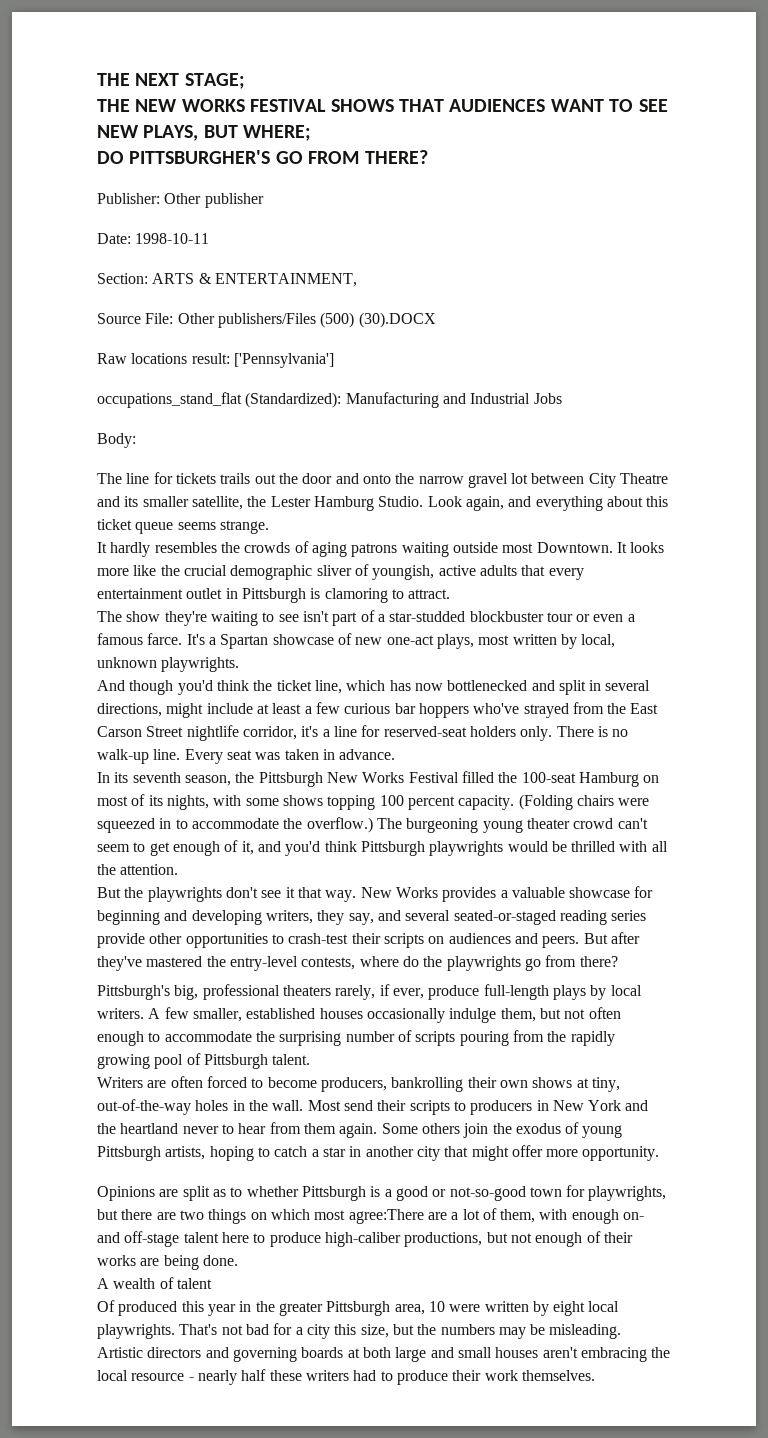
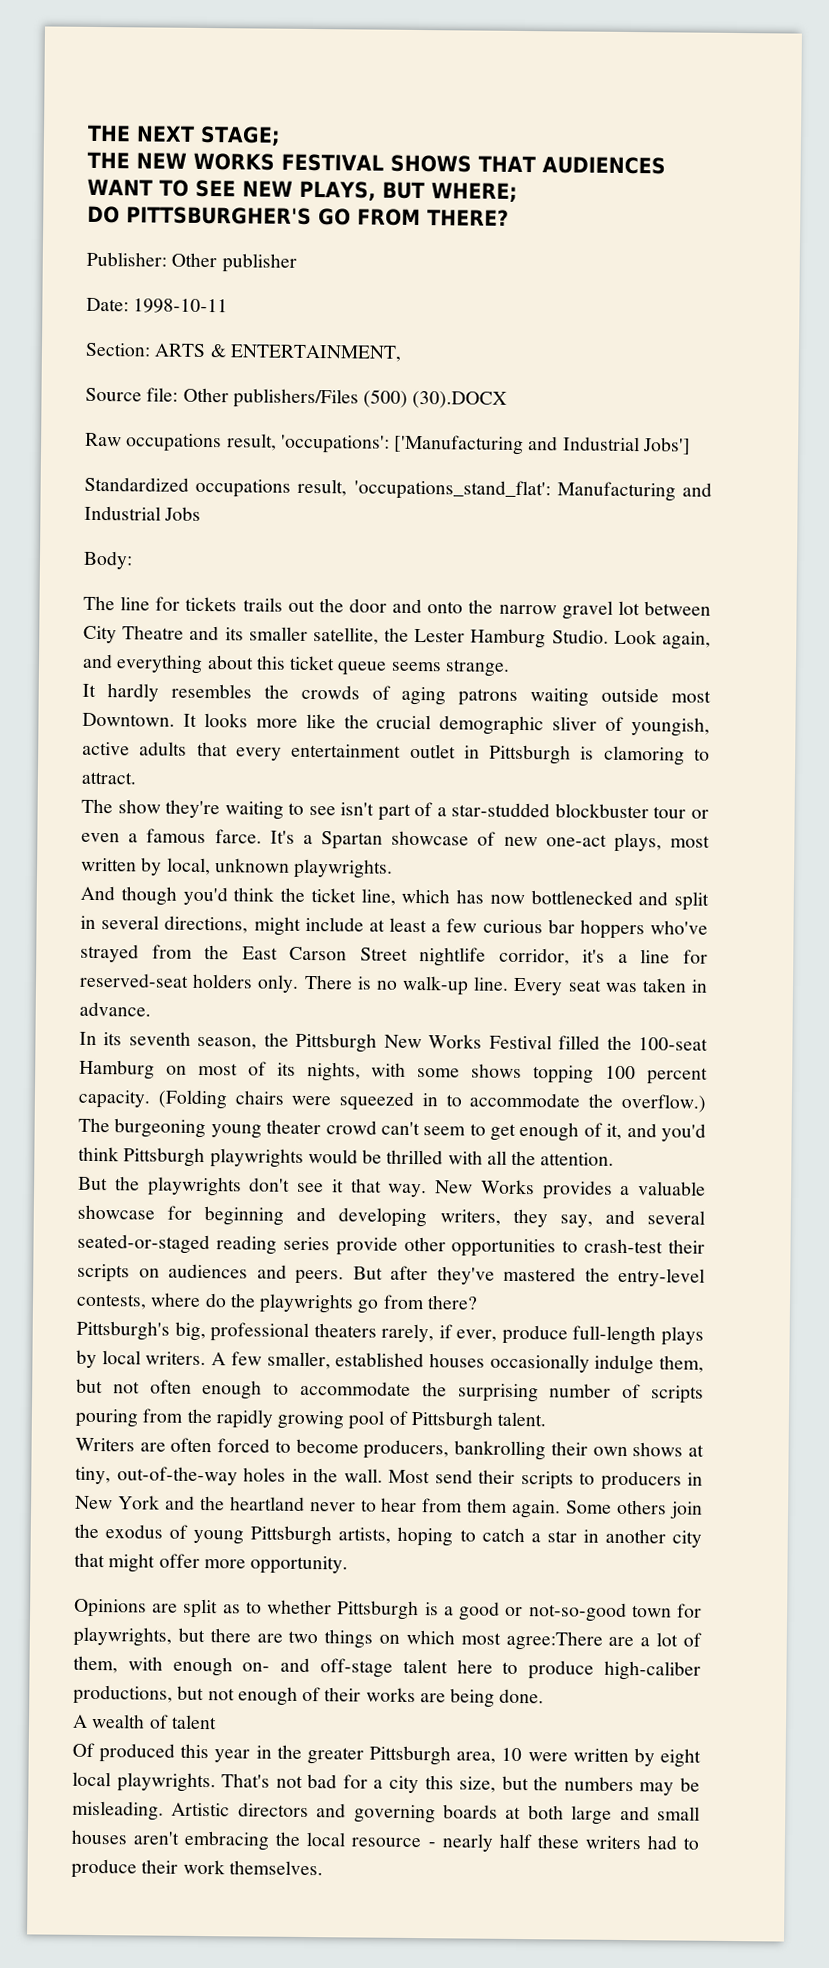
[145,313,174,324] File: -> [146,387,179,402] file:
[131,353,334,368] [97,392,342,408] locations result: ['Pennsylvania'] // occupations_stand_flat (Standardized): -> [126,433,691,456] [84,476,551,501] occupations result, 'occupations': ['Manufacturing and Industrial Jobs'] // Standardized occupations result, 'occupations_stand_flat':

